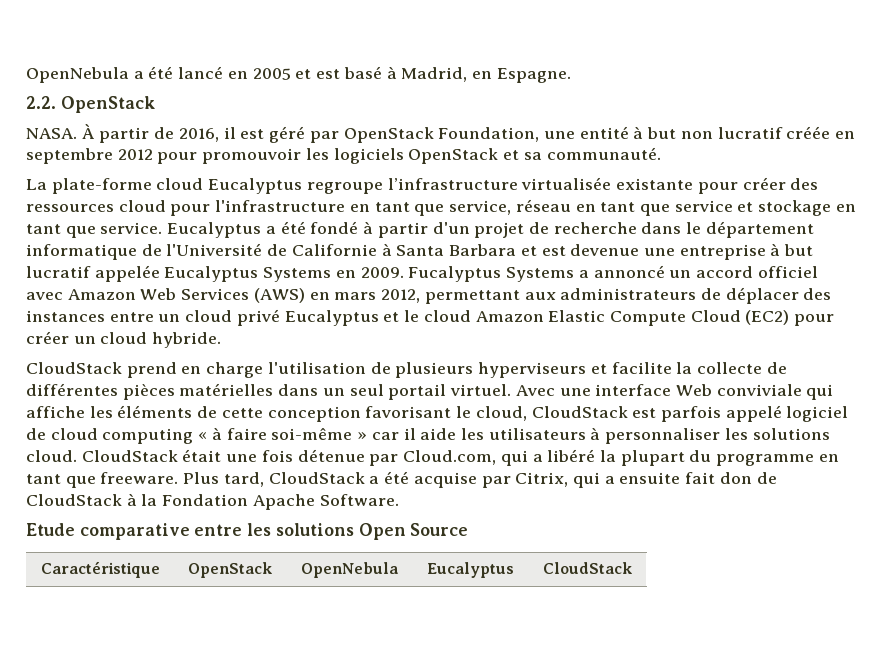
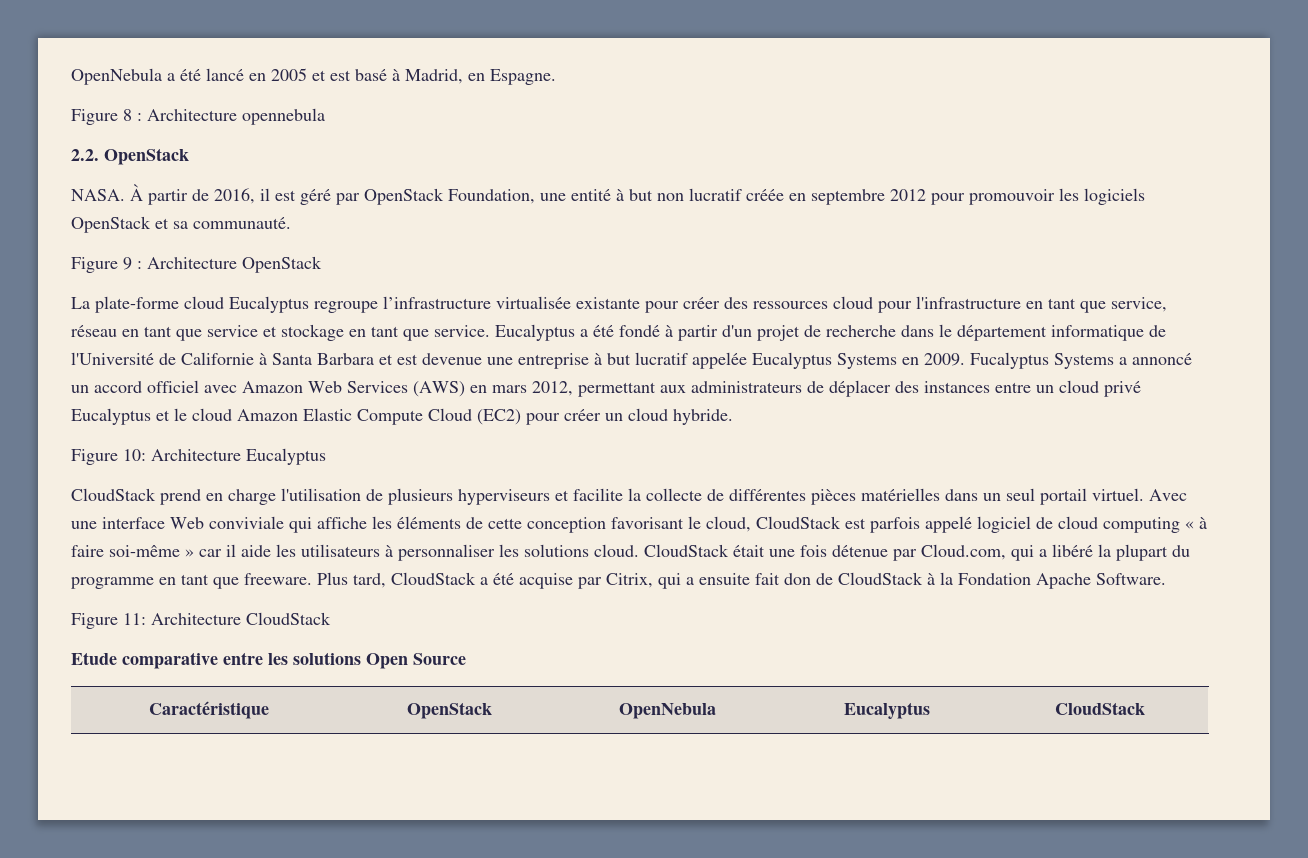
(571, 75) none -> [71,108,325,125] // Figure 8 : Architecture opennebula
(661, 153) none -> [71,256,322,273] // Figure 9 : Architecture OpenStack
(222, 340) none -> [71,448,326,465] // Figure 10: Architecture Eucalyptus
(399, 500) none -> [71,612,331,629] // Figure 11: Architecture CloudStack

